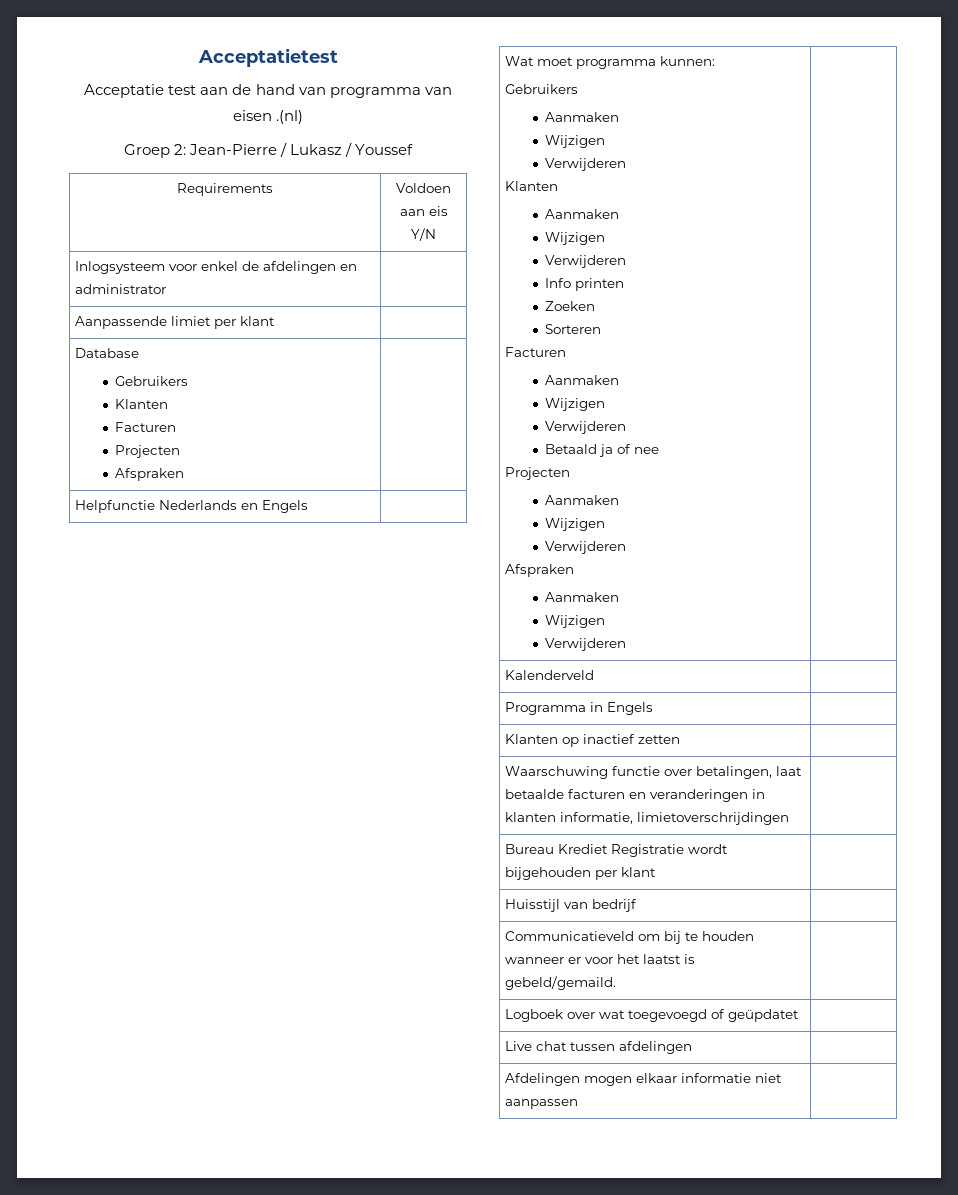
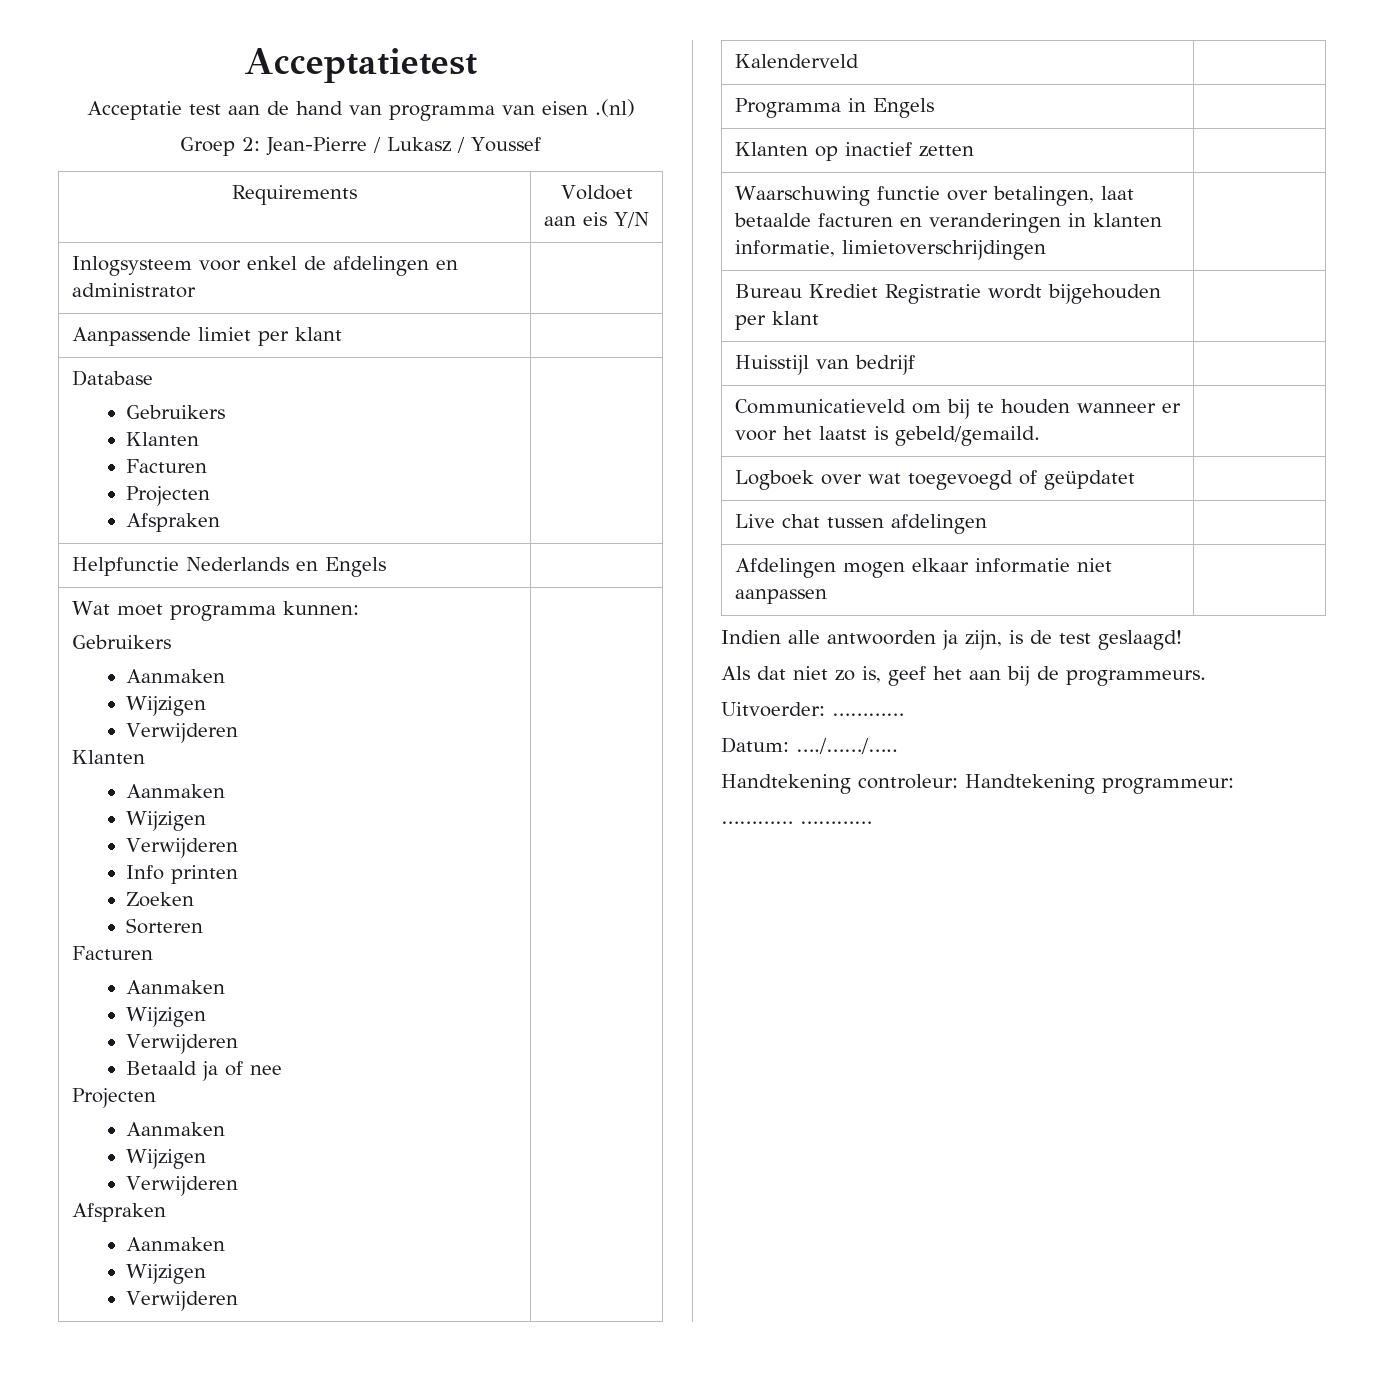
[395,183,451,193] Voldoen -> [560,185,633,200] Voldoet
(579, 1104) none -> [721,630,1182,650] [721,666,1206,686] [721,702,904,717] [721,737,898,754] [721,774,1234,794] [721,821,872,824] // Indien alle antwoorden ja zijn, is de test geslaagd! // Als dat niet zo is, geef het aan bij de programmeurs. // Uitvoerder: ………… // Datum: …./……/….. // Handtekening controleur: Handtekening programmeur: // ………… …………

